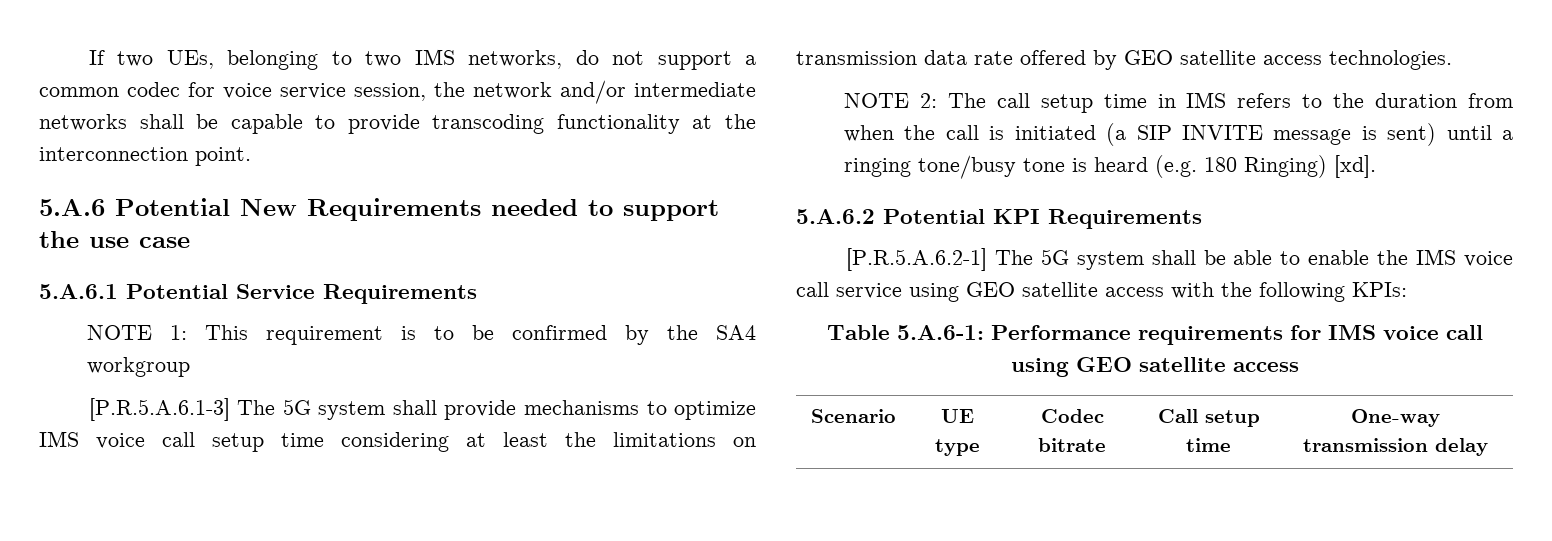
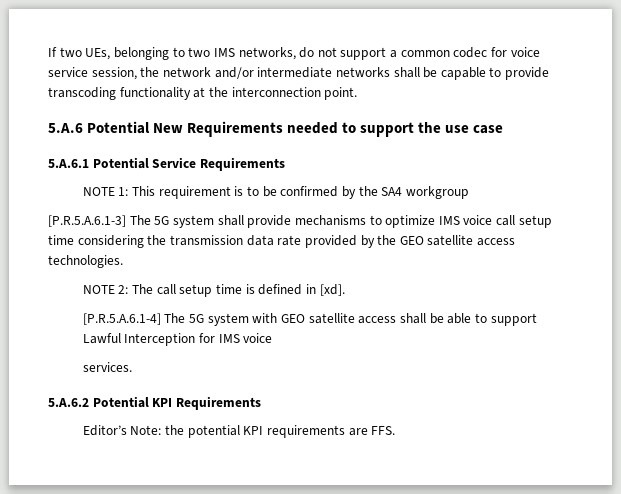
[466,432,756,447] [796,50,1117,70] at least the limitations on transmission data rate offered by -> [147,235,397,248] the transmission data rate provided by the
[1157,92,1513,108] [844,123,1513,146] [844,155,1377,179] [796,209,1202,229] [845,248,1514,271] [796,282,1407,302] [826,325,1483,345] [1010,357,1299,377] [810,409,896,423] [941,409,974,423] [935,439,980,456] [1040,409,1104,423] [1038,438,1106,452] [1157,409,1260,427] [1186,438,1231,452] [1351,409,1440,427] [1303,438,1488,456] in IMS refers to the duration from when the call is initiated (a SIP INVITE message is sent) until a ringing tone/busy tone is heard (e.g. 180 Ringing) [xd]. // 5.A.6.2 Potential KPI Requirements // [P.R.5.A.6.2-1] The 5G system shall be able to enable the IMS voice call service using GEO satellite access with the following KPIs: // Table 5.A.6-1: Performance requirements for IMS voice call using GEO satellite access // Scenario | UE type | Codec bitrate | Call setup time | One-way transmission delay -> [245,284,345,296] [82,313,537,326] [82,333,273,346] [82,362,132,372] [48,396,261,410] [82,425,396,438] is defined in [xd]. // [P.R.5.A.6.1-4] The 5G system with GEO satellite access shall be able to support Lawful Interception for IMS voice // services. // 5.A.6.2 Potential KPI Requirements // Editor’s Note: the potential KPI requirements are FFS.

